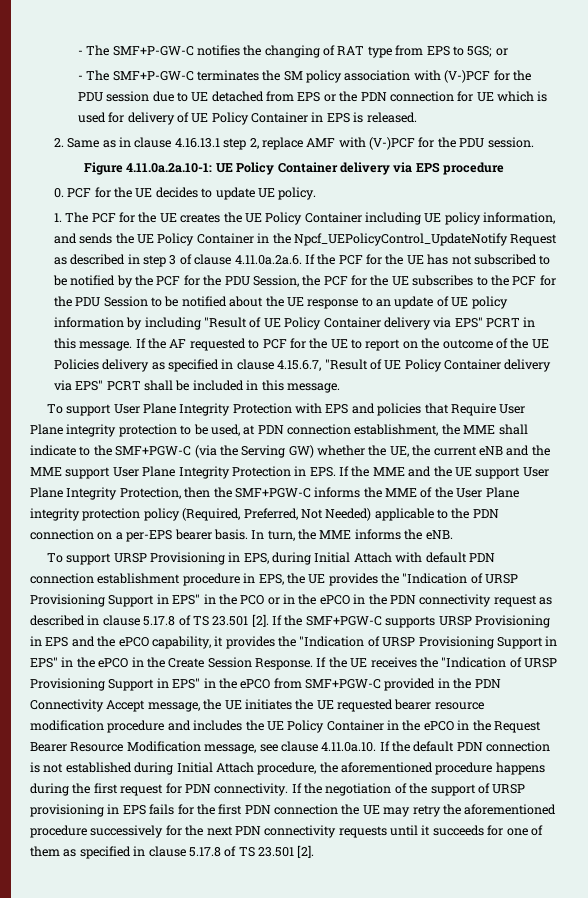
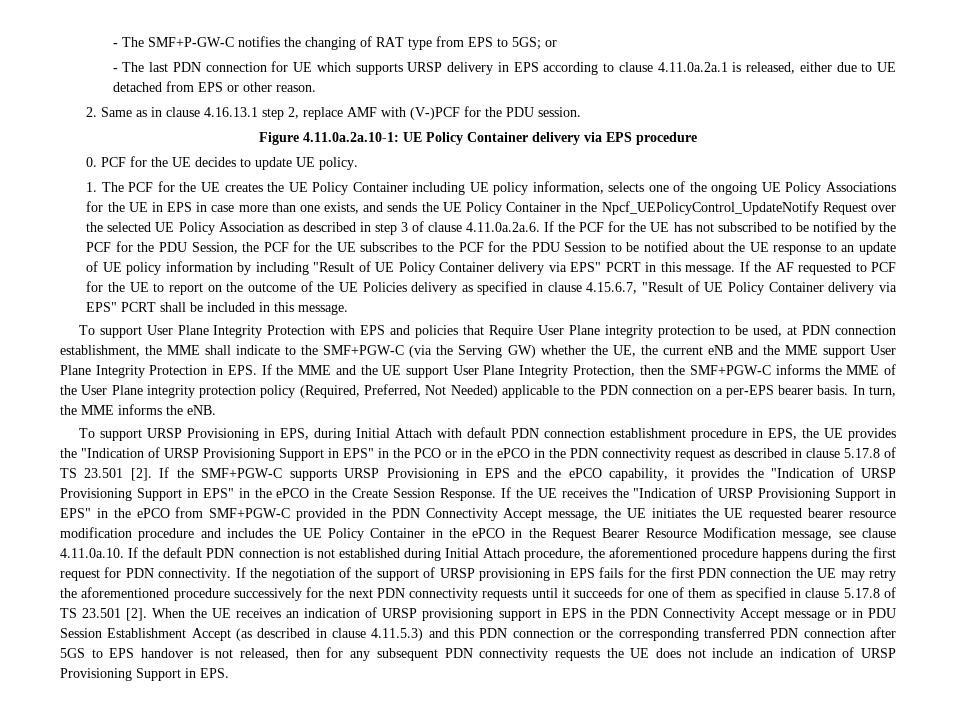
[112,70,531,83] [77,91,150,102] SMF+P-GW-C terminates the SM policy association with (V-)PCF for the PDU session -> [149,61,832,75] last PDN connection for UE which supports URSP delivery in EPS according to clause 4.11.0a.2a.1 is released, either
[339,91,548,102] [77,112,417,125] the PDN connection for UE which is used for delivery of UE Policy Container in EPS is released. -> [242,82,316,92] other reason.
(556, 218) none -> [608,181,896,195] [86,201,360,214] selects one of the ongoing UE Policy Associations for the UE in EPS in case more than one exists,
(558, 240) none -> [871,205,897,212] [86,222,284,235] over the selected UE Policy Association
(315, 851) none -> [152,607,897,621] [60,627,897,641] [60,647,896,661] [60,668,229,681] When the UE receives an indication of URSP provisioning support in EPS in the PDN Connectivity Accept message or in PDU Session Establishment Accept (as described in clause 4.11.5.3) and this PDN connection or the corresponding transferred PDN connection after 5GS to EPS handover is not released, then for any subsequent PDN connectivity requests the UE does not include an indication of URSP Provisioning Support in EPS.

